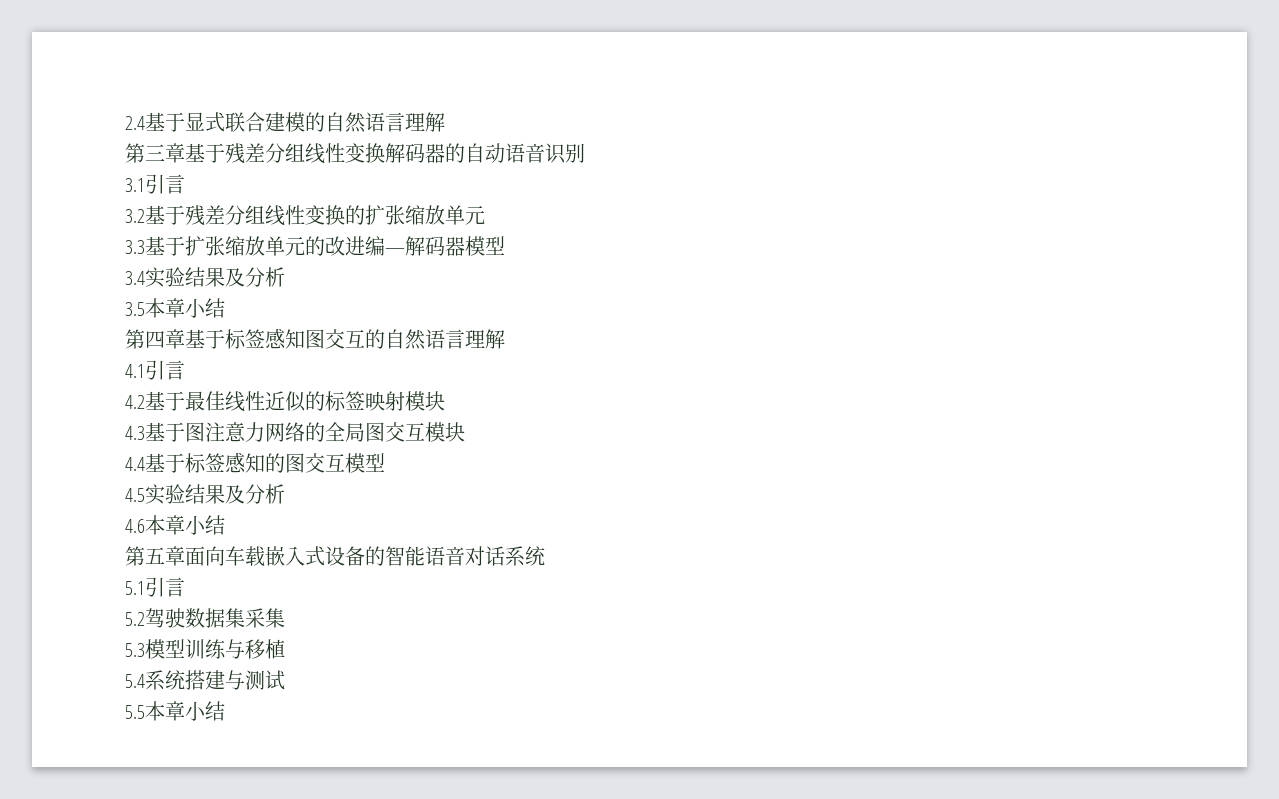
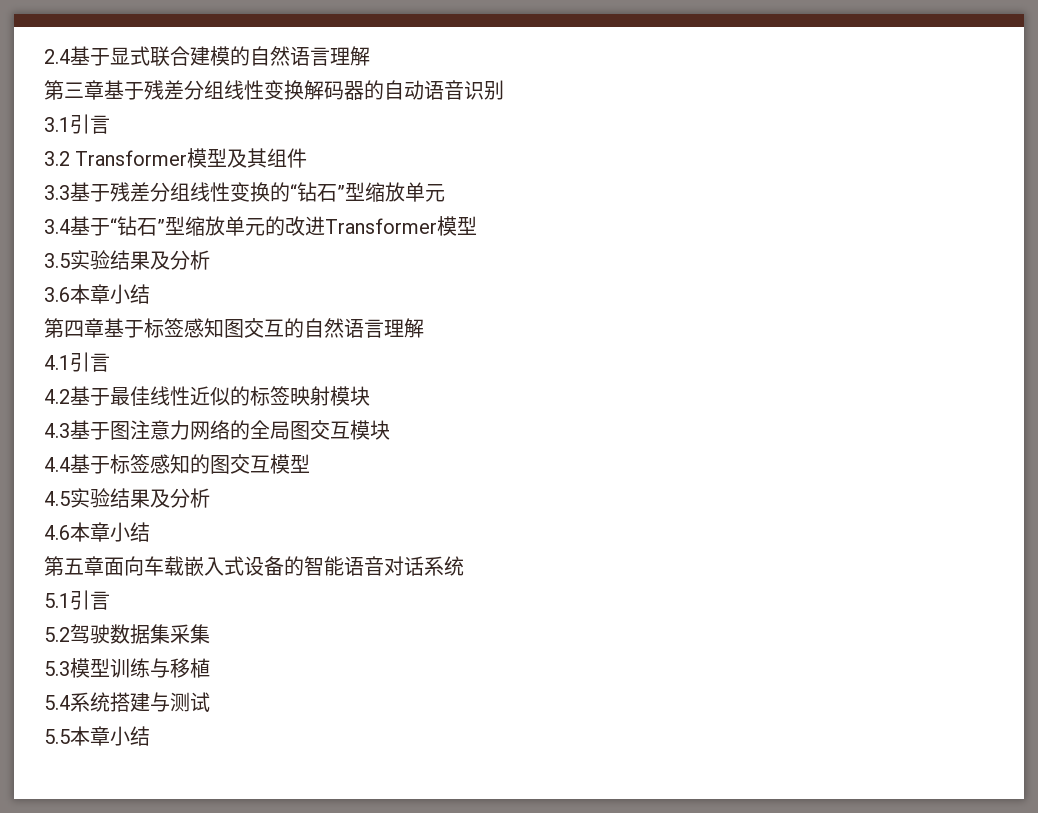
(145, 216) none -> [75,148,308,168] [44,185,70,200] Transformer模型及其组件 // 3.3
[365,205,405,225] 扩张 -> [290,182,365,202] “钻石”型
[125,236,225,256] 3.3基于扩张 -> [44,216,185,236] 3.4基于“钻石”型
[365,236,505,256] [125,267,285,288] [125,302,145,316] 编—解码器模型 // 3.4实验结果及分析 // 3.5 -> [325,216,477,236] [44,250,210,270] [44,287,70,302] Transformer模型 // 3.5实验结果及分析 // 3.6

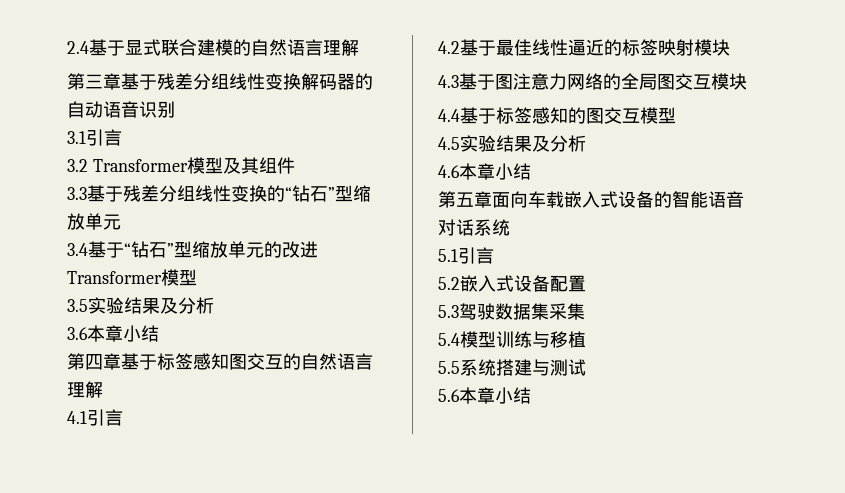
[190,386,230,406] 近似 -> [568,39,604,56] 逼近
(70, 634) none -> [460,275,586,292] [438,305,459,318] 嵌入式设备配置 // 5.3
[44,661,70,676] 5.3 -> [438,333,460,346] 5.4
[44,695,70,710] 5.4 -> [438,361,460,374] 5.5
[44,729,70,744] 5.5 -> [438,389,460,402] 5.6

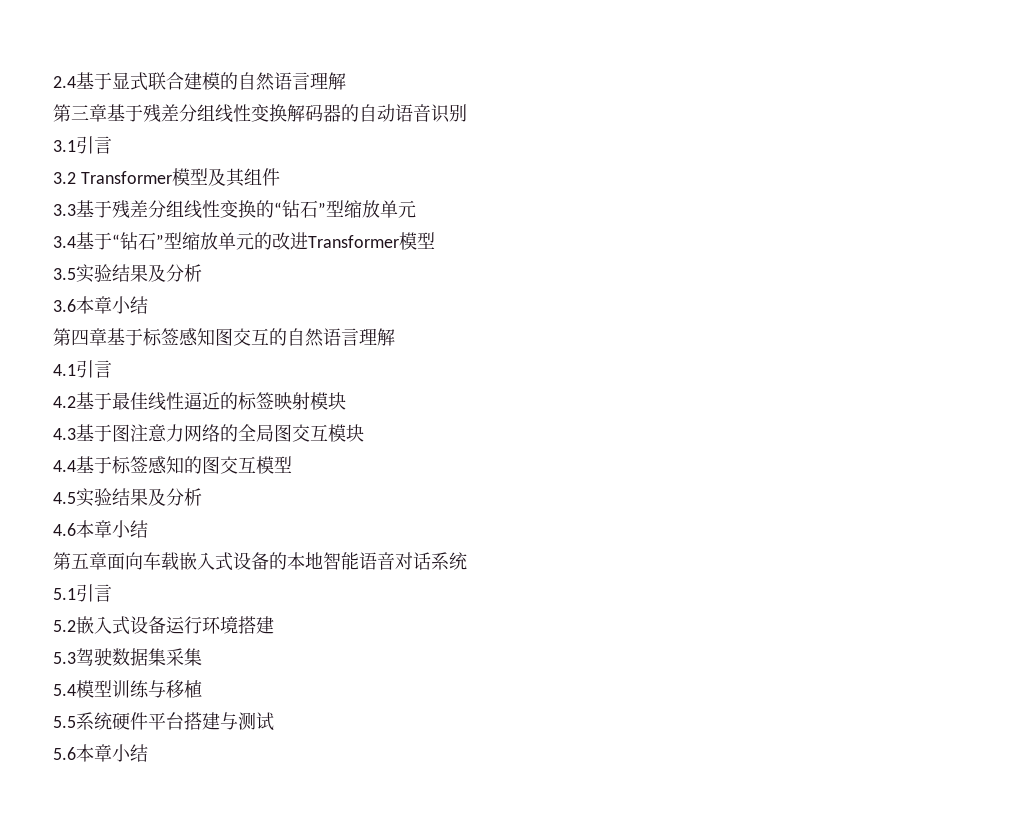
(672, 199) none -> [287,552,323,570] 本地
[550,275,586,292] 配置 -> [166,616,274,634] 运行环境搭建
(496, 367) none -> [112,712,184,730] 硬件平台

